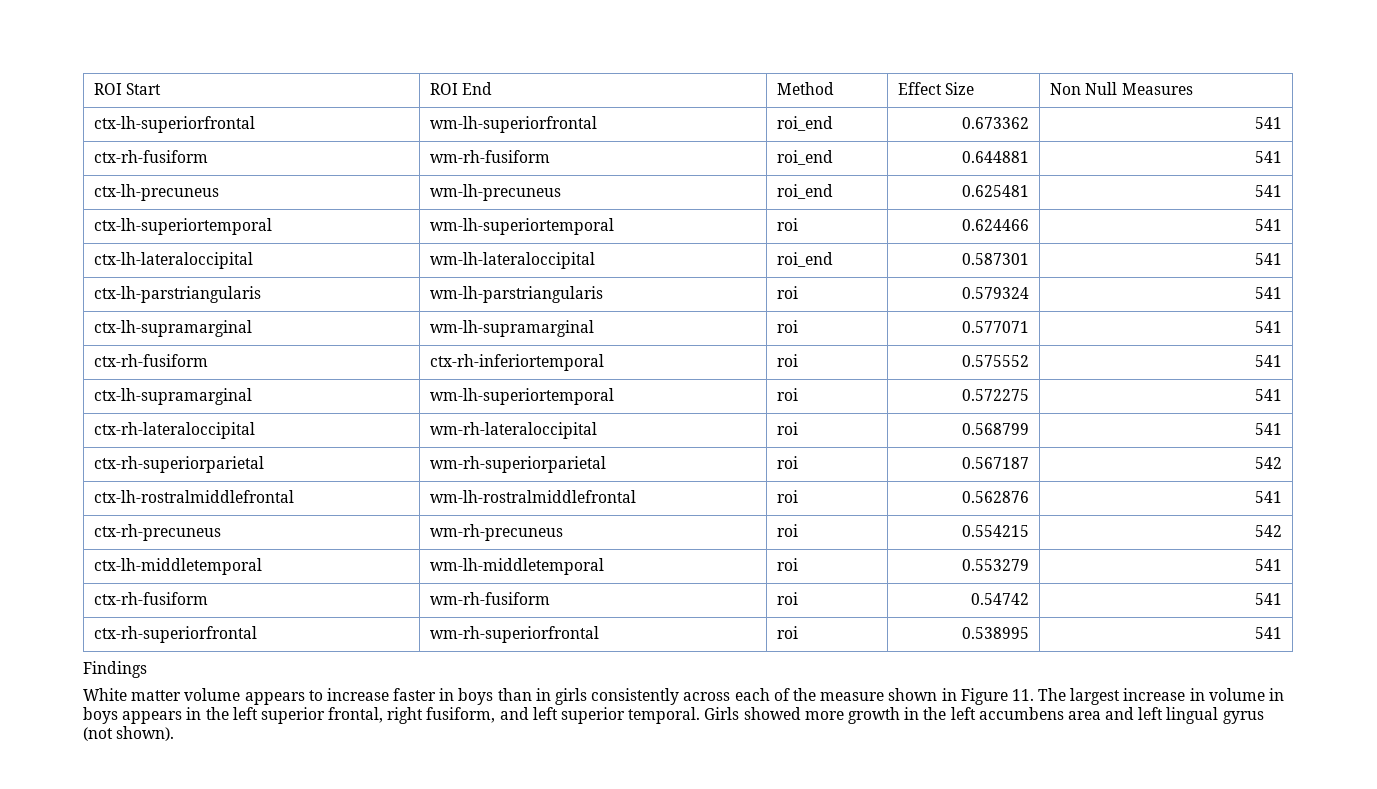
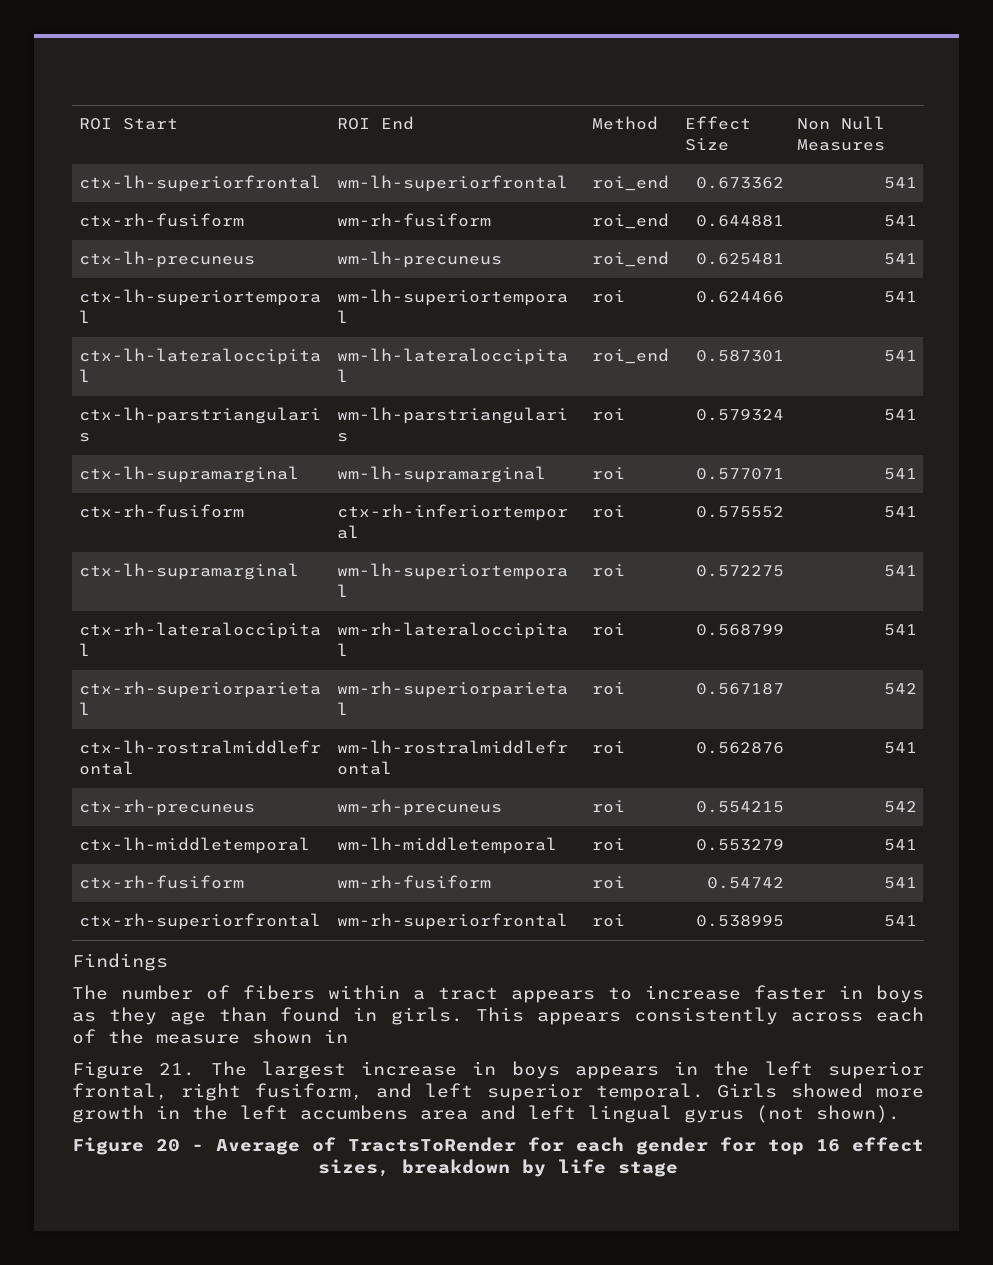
[83,688,241,701] White matter volume -> [72,985,498,1000] The number of fibers within a tract
[497,688,588,705] than in girls -> [72,1007,621,1025] as they age than found in girls. This appears
[960,688,1034,705] Figure 11. -> [72,1061,196,1079] // Figure 21.
[1208,688,1284,701] volume in -> (497, 1068) none
(175, 733) none -> [72,1137,924,1155] [318,1159,678,1177] // Figure 20 - Average of TractsToRender for each gender for top 16 effect sizes, breakdown by life stage

